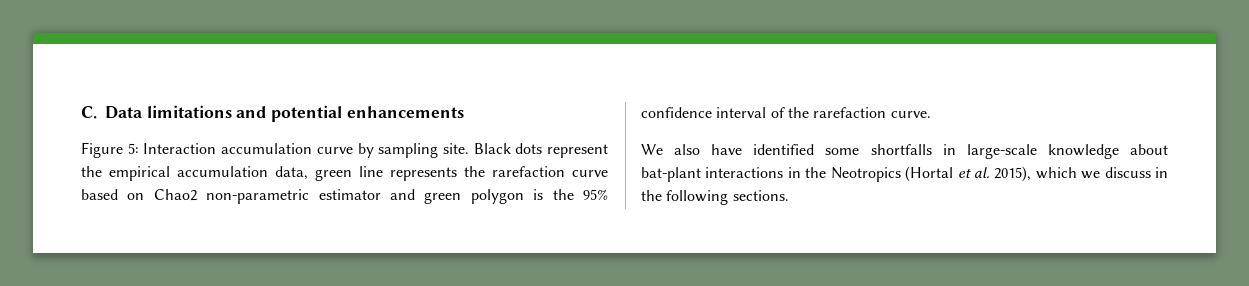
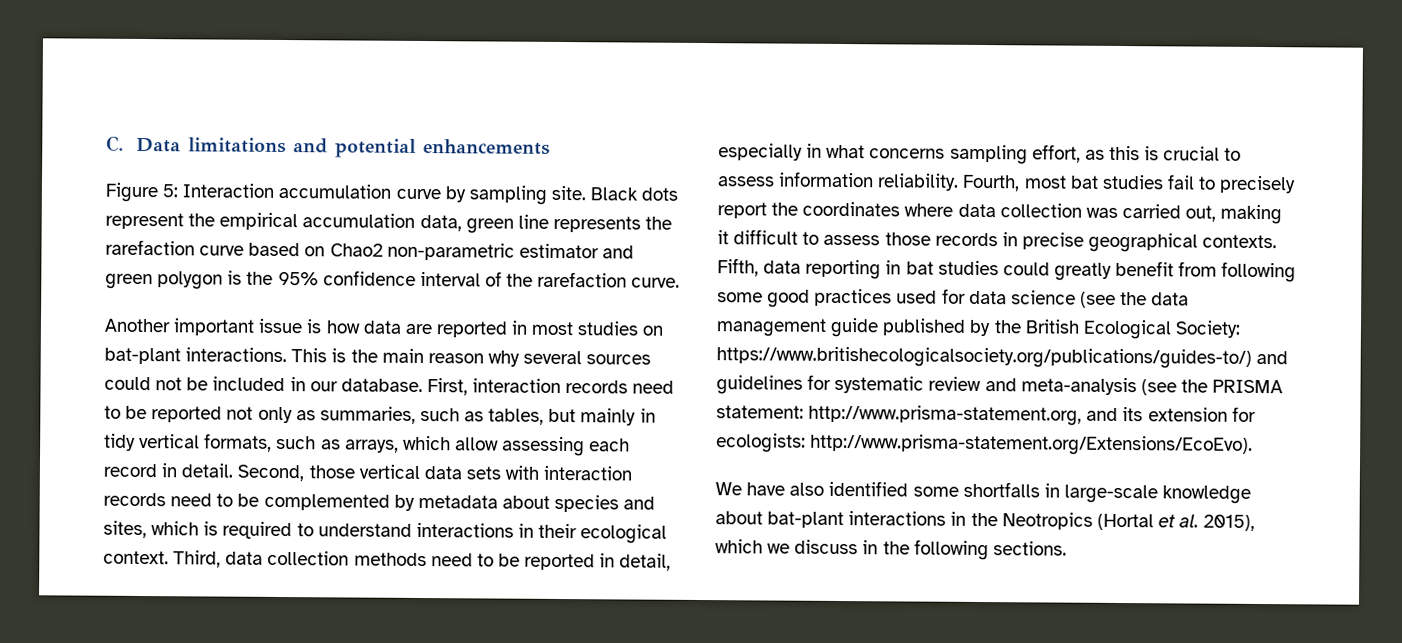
(931, 114) none -> [104,318,664,338] [104,347,652,367] [104,376,675,396] [104,405,656,426] [104,433,631,457] [103,463,633,482] [103,492,656,513] [103,520,668,544] [103,550,672,571] [718,143,1242,165] [717,171,1297,194] [717,201,1283,225] [717,229,1278,253] [717,258,1297,283] [717,288,1190,308] [716,317,1241,340] [716,346,1289,369] [716,374,1284,396] [716,404,1256,426] [716,433,1254,456] // Another important issue is how data are reported in most studies on bat-plant interactions. This is the main reason why several sources could not be included in our database. First, interaction records need to be reported not only as summaries, such as tables, but mainly in tidy vertical formats, such as arrays, which allow assessing each record in detail. Second, those vertical data sets with interaction records need to be complemented by metadata about species and sites, which is required to understand interactions in their ecological context. Third, data collection methods need to be reported in detail, especially in what concerns sampling effort, as this is crucial to assess information reliability. Fourth, most bat studies fail to precisely report the coordinates where data collection was carried out, making it difficult to assess those records in precise geographical contexts. Fifth, data reporting in bat studies could greatly benefit from following some good practices used for data science (see the data management guide published by the British Ecological Society: https://www.britishecologicalsociety.org/publications/guides-to/) and guidelines for systematic review and meta-analysis (see the PRISMA statement: http://www.prisma-statement.org, and its extension for ecologists: http://www.prisma-statement.org/Extensions/EcoEvo).
[674,144,743,155] also have -> [746,482,825,496] have also

